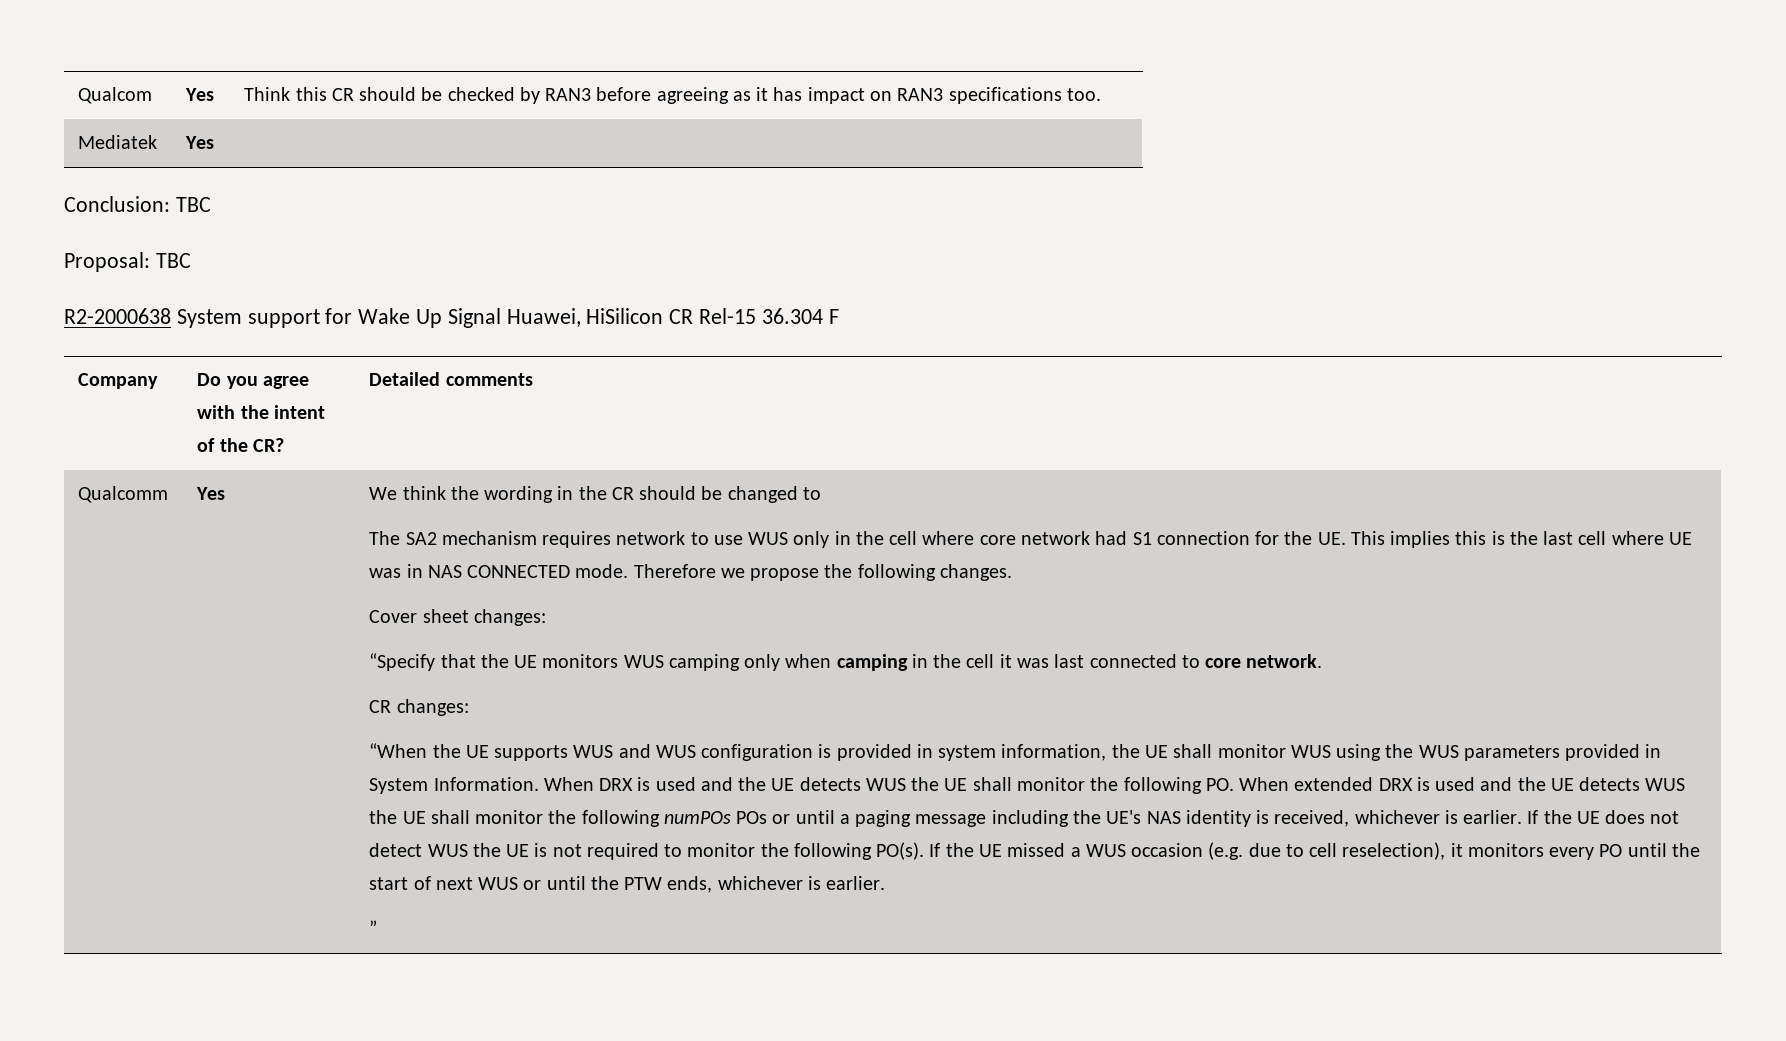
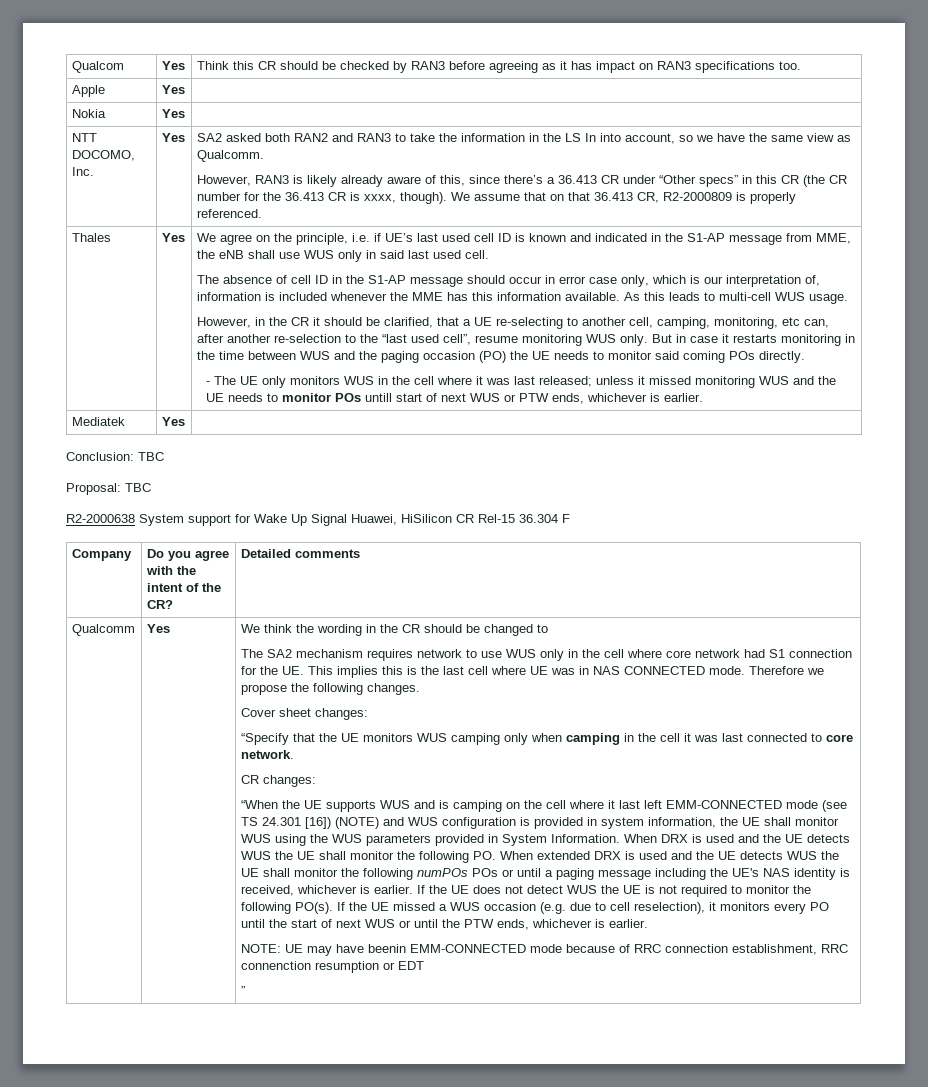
(1101, 94) none -> [71,85,105,97] [161,85,185,94] [71,109,106,118] [161,109,185,118] [71,133,97,142] [71,150,135,161] [71,167,94,176] [161,133,185,142] [196,133,851,144] [196,150,264,162] [196,175,847,187] [196,192,796,204] [196,209,262,218] [71,233,111,242] [161,233,185,242] [196,233,851,245] [196,250,489,262] [196,275,820,287] [196,292,848,304] [196,317,829,329] [196,334,855,346] [196,351,805,363] [206,376,837,388] [206,393,704,404] // Apple | Yes | // Nokia | Yes | // NTT DOCOMO, Inc. | Yes | SA2 asked both RAN2 and RAN3 to take the information in the LS In into account, so we have the same view as Qualcomm. // However, RAN3 is likely already aware of this, since there’s a 36.413 CR under “Other specs” in this CR (the CR number for the 36.413 CR is xxxx, though). We assume that on that 36.413 CR, R2-2000809 is properly referenced. // Thales | Yes | We agree on the principle, i.e. if UE’s last used cell ID is known and indicated in the S1-AP message from MME, the eNB shall use WUS only in said last used cell. // The absence of cell ID in the S1-AP message should occur in error case only, which is our interpretation of, information is included whenever the MME has this information available. As this leads to multi-cell WUS usage. // However, in the CR it should be clarified, that a UE re-selecting to another cell, camping, monitoring, etc can, after another re-selection to the “last used cell”, resume monitoring WUS only. But in case it restarts monitoring in the time between WUS and the paging occasion (PO) the UE needs to monitor said coming POs directly. // - The UE only monitors WUS in the cell where it was last released; unless it missed monitoring WUS and the UE needs to monitor POs untill start of next WUS or PTW ends, whichever is earlier.
(651, 751) none -> [438,800,847,812] [240,817,404,829] is camping on the cell where it last left EMM-CONNECTED mode (see TS 24.301 [16]) (NOTE) and
(886, 883) none -> [240,944,848,956] [240,961,424,973] // NOTE: UE may have beenin EMM-CONNECTED mode because of RRC connection establishment, RRC connenction resumption or EDT

